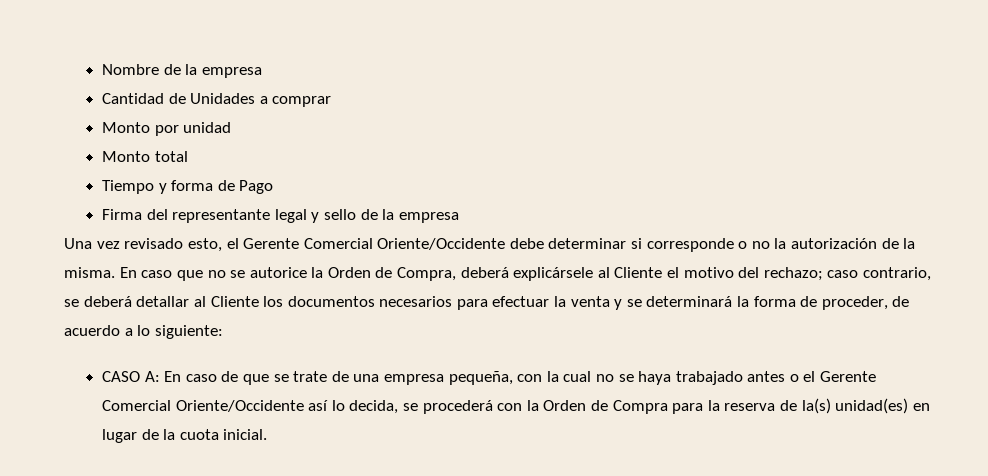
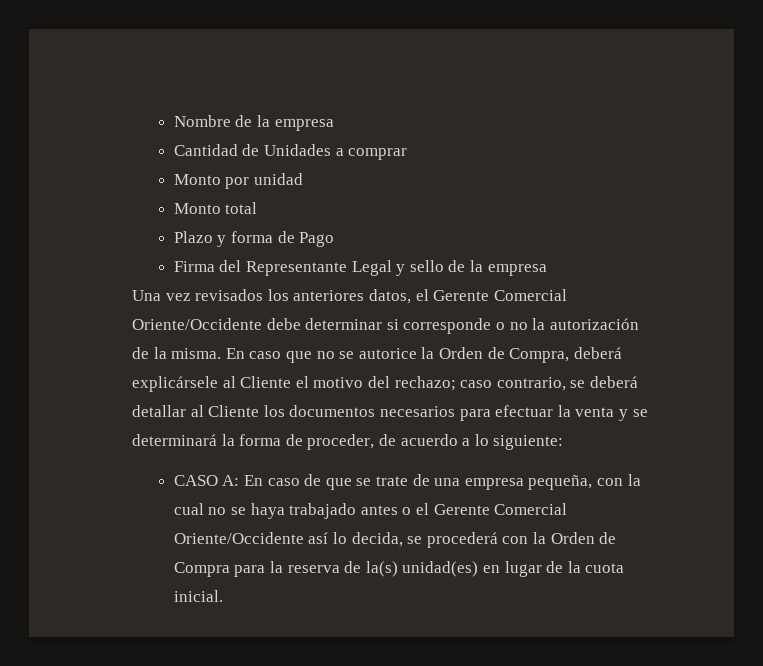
[102,180,155,194] Tiempo -> [173,231,213,243] Plazo
[172,209,307,223] representante legal -> [246,260,392,276] Representante Legal
[124,238,222,252] revisado esto, -> [195,289,412,304] revisados los anteriores datos,

